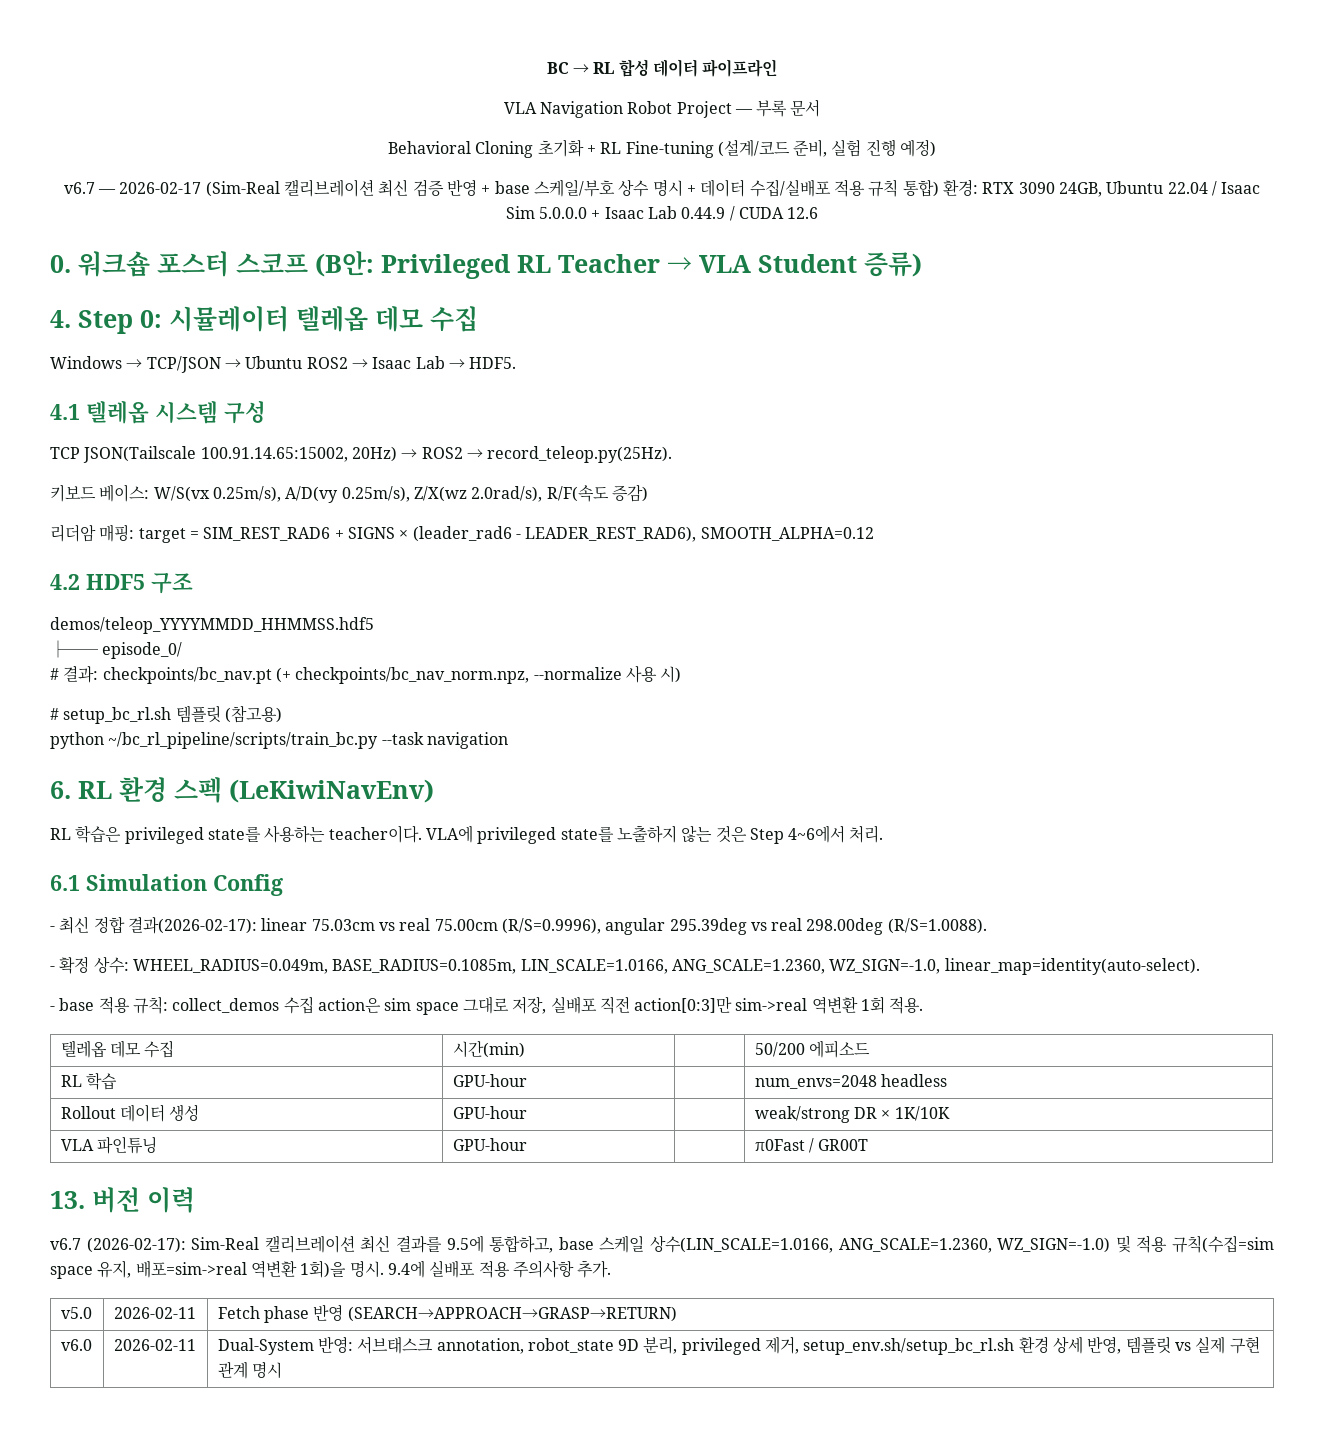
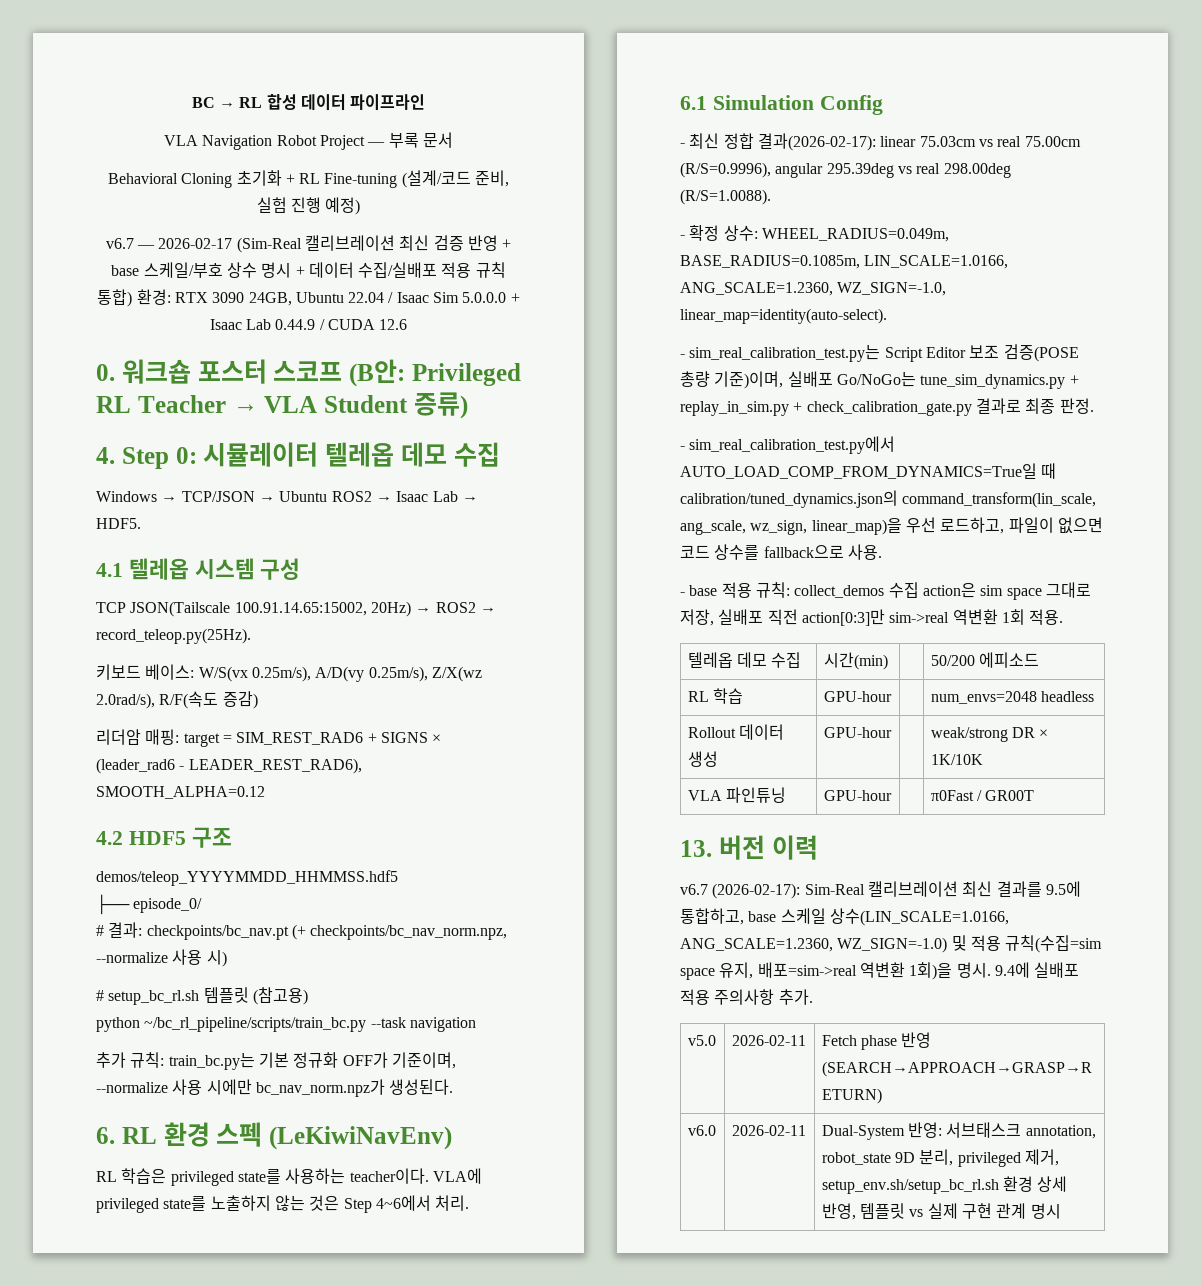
(508, 740) none -> [96,1052,456,1070] [96,1079,454,1097] // 추가 규칙: train_bc.py는 기본 정규화 OFF가 기준이며, --normalize 사용 시에만 bc_nav_norm.npz가 생성된다.
(1200, 966) none -> [680,344,1079,362] [680,371,1079,389] [680,398,1094,416] [680,436,896,454] [680,463,1057,479] [680,490,1097,508] [680,517,1103,535] [680,544,882,560] // - sim_real_calibration_test.py는 Script Editor 보조 검증(POSE 총량 기준)이며, 실배포 Go/NoGo는 tune_sim_dynamics.py + replay_in_sim.py + check_calibration_gate.py 결과로 최종 판정. // - sim_real_calibration_test.py에서 AUTO_LOAD_COMP_FROM_DYNAMICS=True일 때 calibration/tuned_dynamics.json의 command_transform(lin_scale, ang_scale, wz_sign, linear_map)을 우선 로드하고, 파일이 없으면 코드 상수를 fallback으로 사용.

